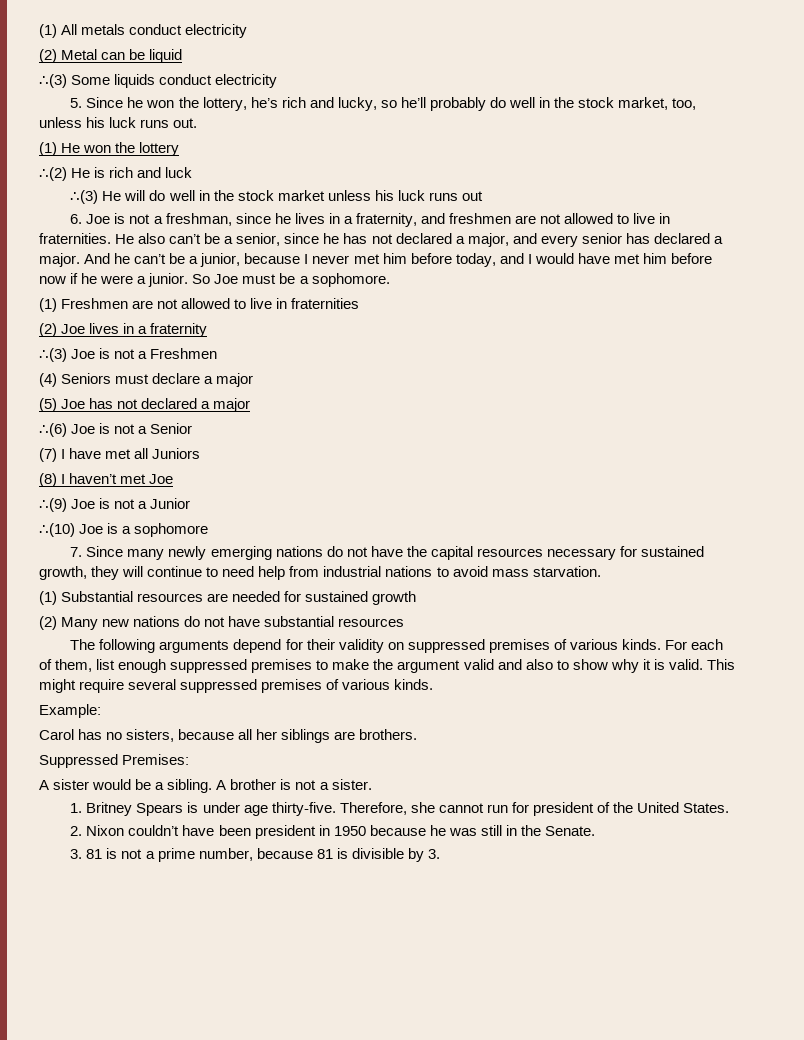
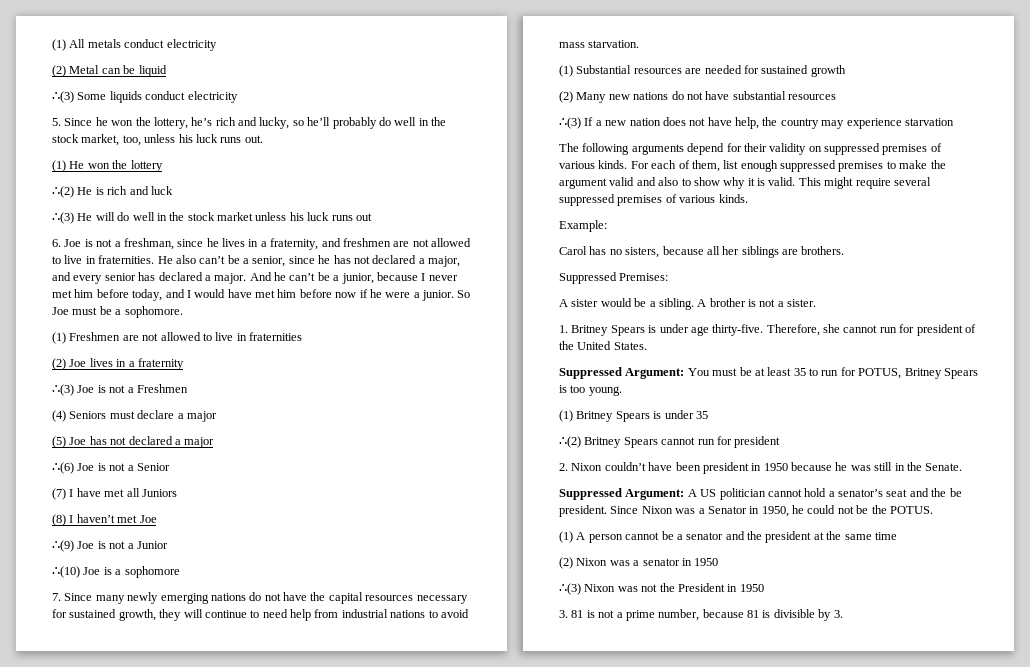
(405, 622) none -> [559,117,954,129] // ∴(3) If a new nation does not have help, the country may experience starvation
(730, 808) none -> [559,367,978,379] [559,385,622,396] [559,410,708,422] [559,436,781,448] // Suppressed Argument: You must be at least 35 to run for POTUS, Britney Spears is too young. // (1) Britney Spears is under 35 // ∴(2) Britney Spears cannot run for president
(596, 831) none -> [559,488,962,500] [559,505,933,517] [559,531,897,543] [559,557,719,569] [559,583,764,595] // Suppressed Argument: A US politician cannot hold a senator’s seat and the be president. Since Nixon was a Senator in 1950, he could not be the POTUS. // (1) A person cannot be a senator and the president at the same time // (2) Nixon was a senator in 1950 // ∴(3) Nixon was not the President in 1950

